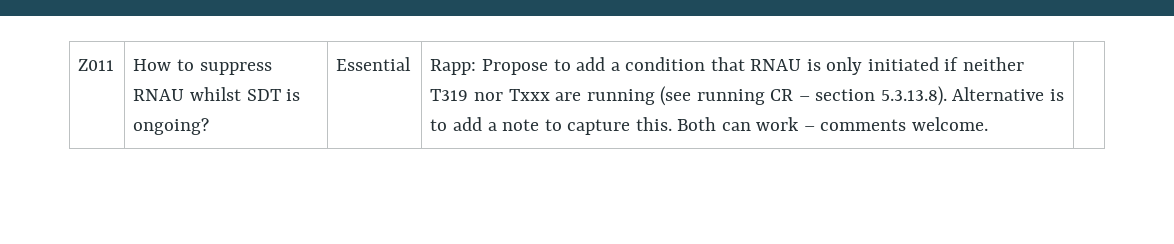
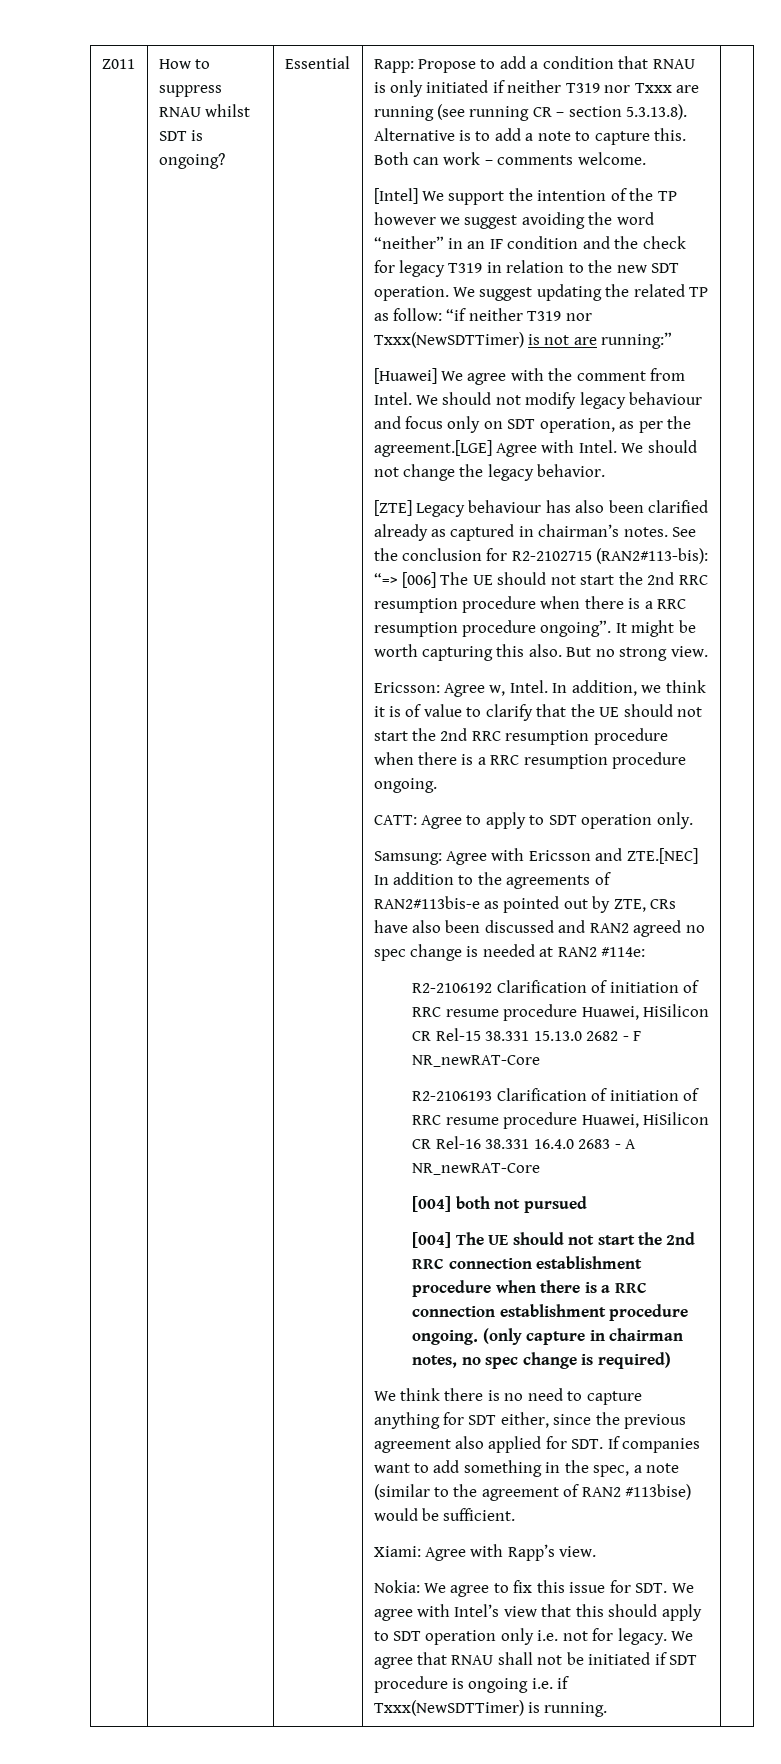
(988, 124) none -> [373,188,677,205] [373,212,654,229] [373,236,686,249] [373,260,680,277] [373,284,709,301] [373,308,592,321] [373,332,673,349] [373,368,686,385] [373,392,703,409] [373,416,692,433] [373,440,697,457] [373,464,606,481] [373,500,709,517] [373,524,697,541] [373,548,709,564] [373,572,708,588] [373,596,687,613] [373,620,696,637] [373,644,708,661] [373,680,706,697] [373,704,703,721] [373,728,668,745] [373,752,687,769] [373,778,437,793] [373,812,693,829] [373,848,698,865] [373,872,611,889] [373,896,677,913] [373,920,705,937] [373,944,646,961] [412,980,700,993] [412,1004,710,1021] [412,1028,641,1041] [412,1055,541,1067] [412,1088,700,1101] [412,1112,710,1129] [412,1136,636,1149] [412,1163,541,1175] [412,1196,587,1213] [412,1232,696,1248] [412,1256,643,1269] [412,1280,647,1297] [412,1304,689,1321] [412,1328,684,1345] [412,1352,671,1369] [373,1388,642,1405] [373,1412,687,1429] [373,1436,701,1453] [373,1460,680,1477] [373,1484,692,1501] [373,1508,516,1521] [373,1544,597,1561] [373,1580,694,1597] [373,1604,702,1621] [373,1628,694,1645] [373,1652,698,1669] [373,1676,570,1693] [373,1700,608,1717] // [Intel] We support the intention of the TP however we suggest avoiding the word “neither” in an IF condition and the check for legacy T319 in relation to the new SDT operation. We suggest updating the related TP as follow: “if neither T319 nor Txxx(NewSDTTimer) is not are running:” // [Huawei] We agree with the comment from Intel. We should not modify legacy behaviour and focus only on SDT operation, as per the agreement.[LGE] Agree with Intel. We should not change the legacy behavior. // [ZTE] Legacy behaviour has also been clarified already as captured in chairman’s notes. See the conclusion for R2-2102715 (RAN2#113-bis): “=> [006] The UE should not start the 2nd RRC resumption procedure when there is a RRC resumption procedure ongoing”. It might be worth capturing this also. But no strong view. // Ericsson: Agree w, Intel. In addition, we think it is of value to clarify that the UE should not start the 2nd RRC resumption procedure when there is a RRC resumption procedure ongoing. // CATT: Agree to apply to SDT operation only. // Samsung: Agree with Ericsson and ZTE.[NEC] In addition to the agreements of RAN2#113bis-e as pointed out by ZTE, CRs have also been discussed and RAN2 agreed no spec change is needed at RAN2 #114e: // R2-2106192 Clarification of initiation of RRC resume procedure Huawei, HiSilicon CR Rel-15 38.331 15.13.0 2682 - F NR_newRAT-Core // R2-2106193 Clarification of initiation of RRC resume procedure Huawei, HiSilicon CR Rel-16 38.331 16.4.0 2683 - A NR_newRAT-Core // [004] both not pursued // [004] The UE should not start the 2nd RRC connection establishment procedure when there is a RRC connection establishment procedure ongoing. (only capture in chairman notes, no spec change is required) // We think there is no need to capture anything for SDT either, since the previous agreement also applied for SDT. If companies want to add something in the spec, a note (similar to the agreement of RAN2 #113bise) would be sufficient. // Xiami: Agree with Rapp’s view. // Nokia: We agree to fix this issue for SDT. We agree with Intel’s view that this should apply to SDT operation only i.e. not for legacy. We agree that RNAU shall not be initiated if SDT procedure is ongoing i.e. if Txxx(NewSDTTimer) is running.

